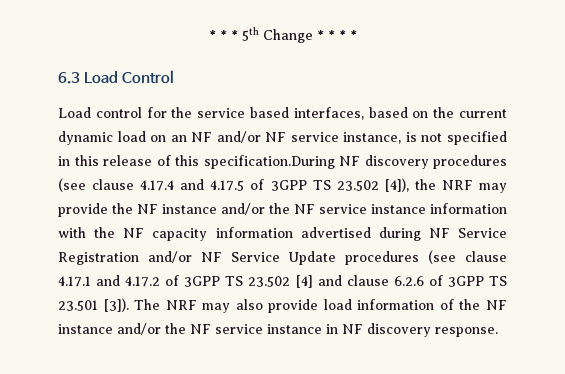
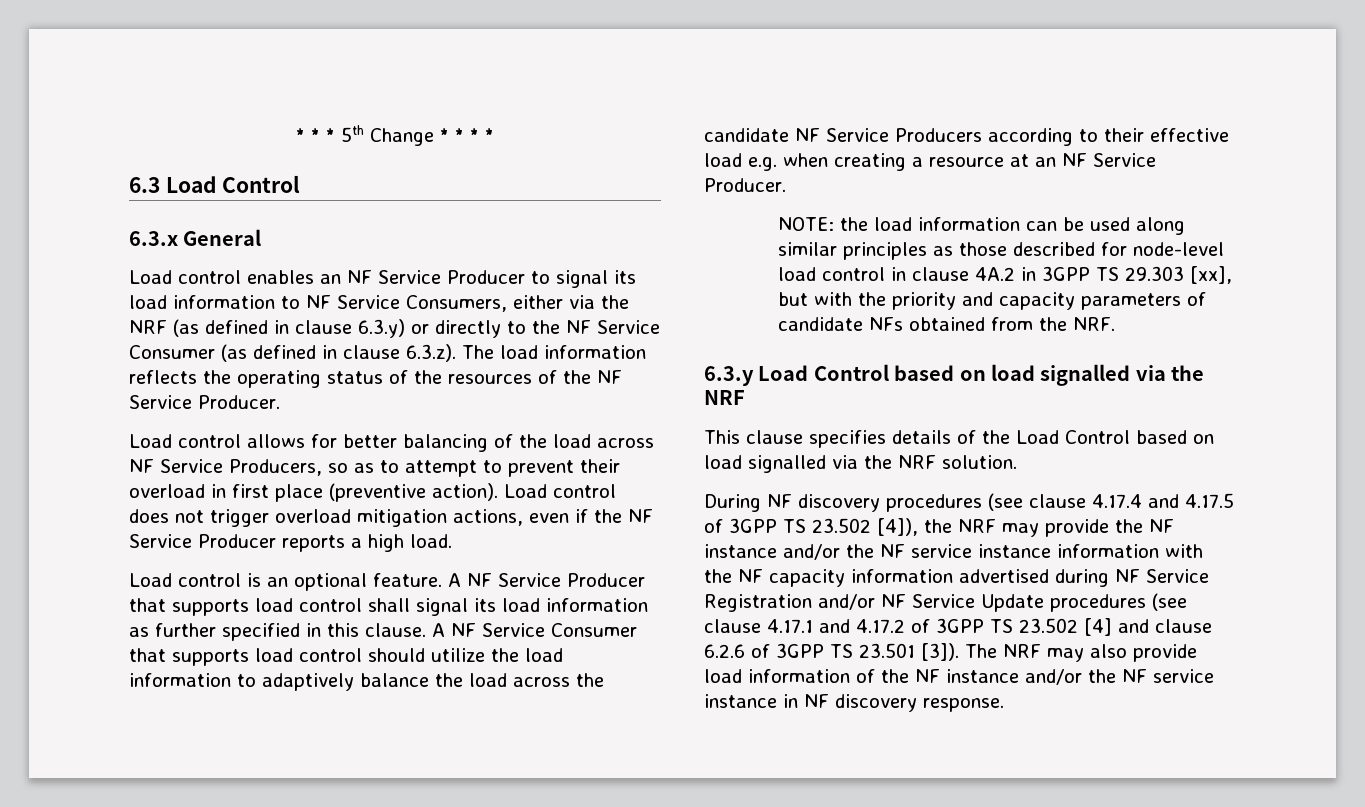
[58,107,508,120] [58,131,507,145] [58,155,335,169] // Load control for the service based interfaces, based on the current dynamic load on an NF and/or NF service instance, is not specified in this release of this specification.During -> [129,229,262,246] [129,270,636,288] [129,295,629,312] [129,319,660,338] [129,344,646,362] [129,370,622,388] [129,395,280,409] [129,434,654,452] [129,459,620,477] [129,483,616,502] [129,509,653,527] [129,534,452,552] [129,573,645,591] [129,598,648,616] [129,623,637,641] [129,648,563,666] [129,673,604,691] [704,128,1229,146] [704,153,1156,171] [704,178,786,192] [777,217,1185,235] [777,242,1224,260] [777,266,1232,284] [777,292,1206,310] [777,317,1115,331] [704,364,1205,386] [704,390,745,405] [704,430,1214,448] [704,455,1017,473] [704,494,761,512] // 6.3.x General // Load control enables an NF Service Producer to signal its load information to NF Service Consumers, either via the NRF (as defined in clause 6.3.y) or directly to the NF Service Consumer (as defined in clause 6.3.z). The load information reflects the operating status of the resources of the NF Service Producer. // Load control allows for better balancing of the load across NF Service Producers, so as to attempt to prevent their overload in first place (preventive action). Load control does not trigger overload mitigation actions, even if the NF Service Producer reports a high load. // Load control is an optional feature. A NF Service Producer that supports load control shall signal its load information as further specified in this clause. A NF Service Consumer that supports load control should utilize the load information to adaptively balance the load across the candidate NF Service Producers according to their effective load e.g. when creating a resource at an NF Service Producer. // NOTE: the load information can be used along similar principles as those described for node-level load control in clause 4A.2 in 3GPP TS 29.303 [xx], but with the priority and capacity parameters of candidate NFs obtained from the NRF. // 6.3.y Load Control based on load signalled via the NRF // This clause specifies details of the Load Control based on load signalled via the NRF solution. // During

